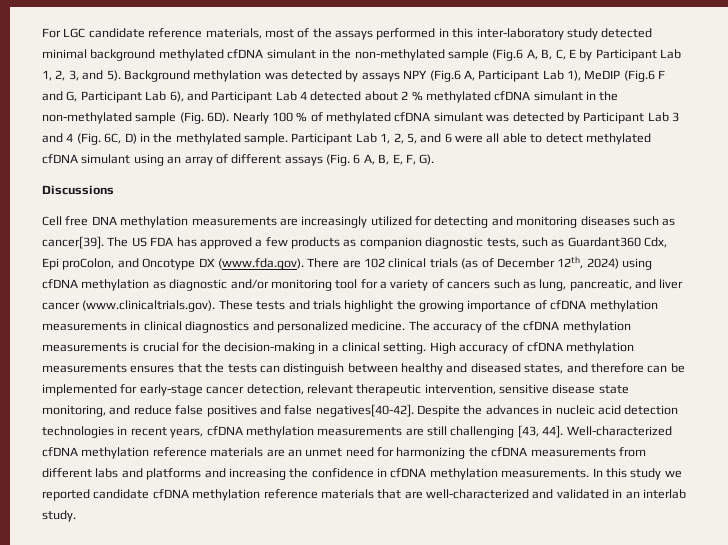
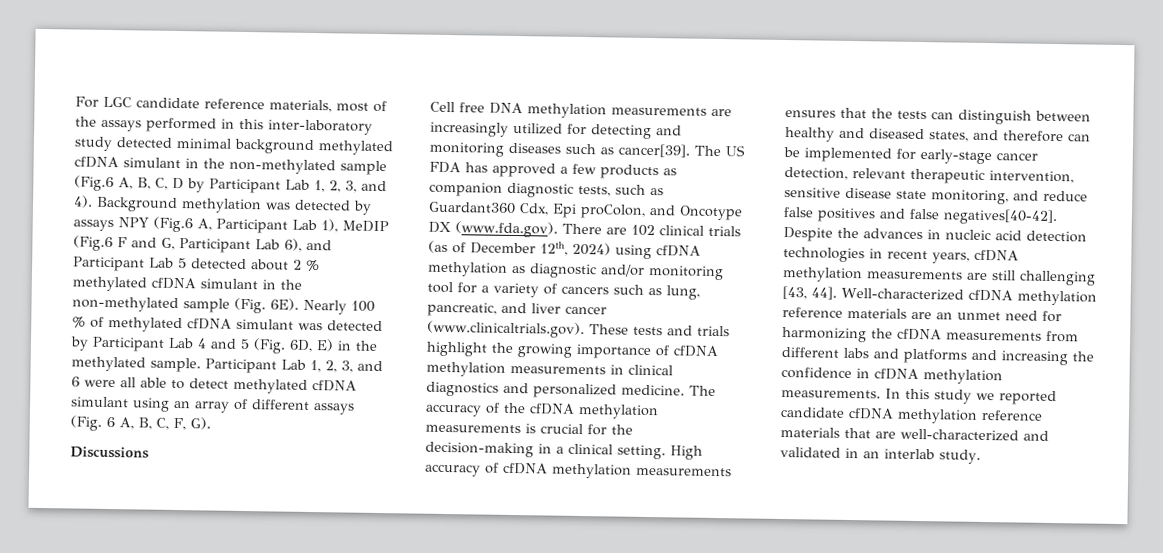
[568,49,576,58] E -> [172,177,184,190] D
[106,70,121,81] 5). -> [73,195,93,208] 4).
[300,91,307,100] 4 -> [178,258,187,269] 5
[207,112,230,123] 6D). -> [270,298,299,311] 6E).
[672,112,679,122] [42,133,137,145] 3 and 4 (Fig. 6C, D) -> [197,338,334,354] 4 and 5 (Fig. 6D, E)
[406,133,417,144] 5, -> [341,360,353,373] 3,
[392,154,403,165] E, -> [156,417,169,430] C,

